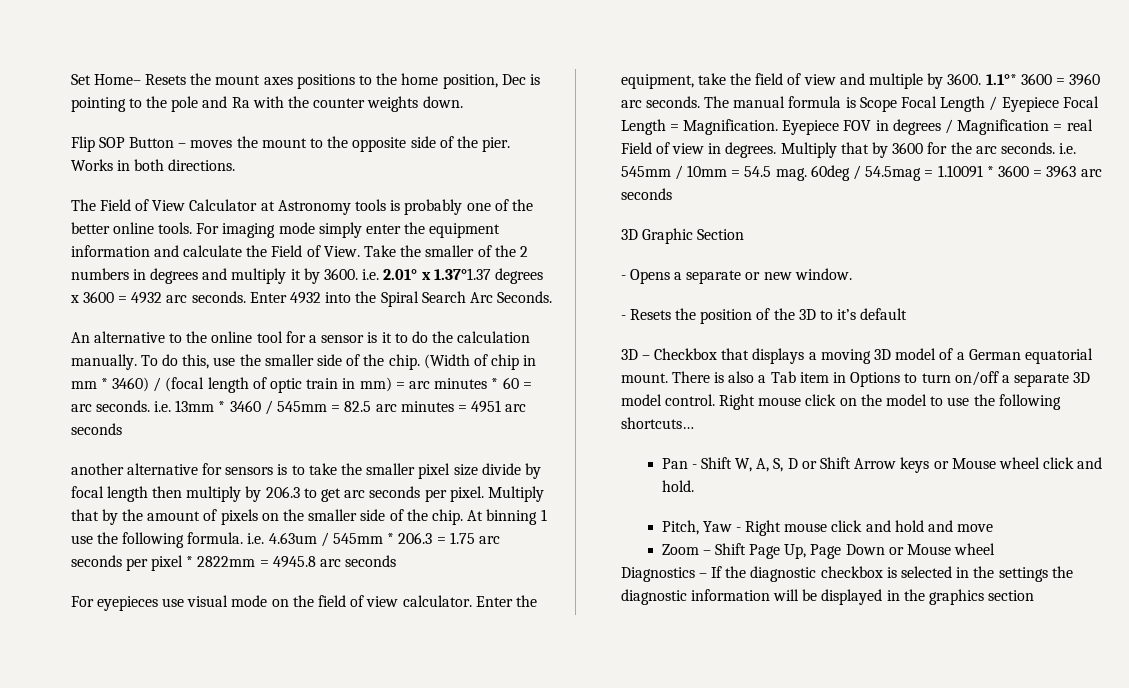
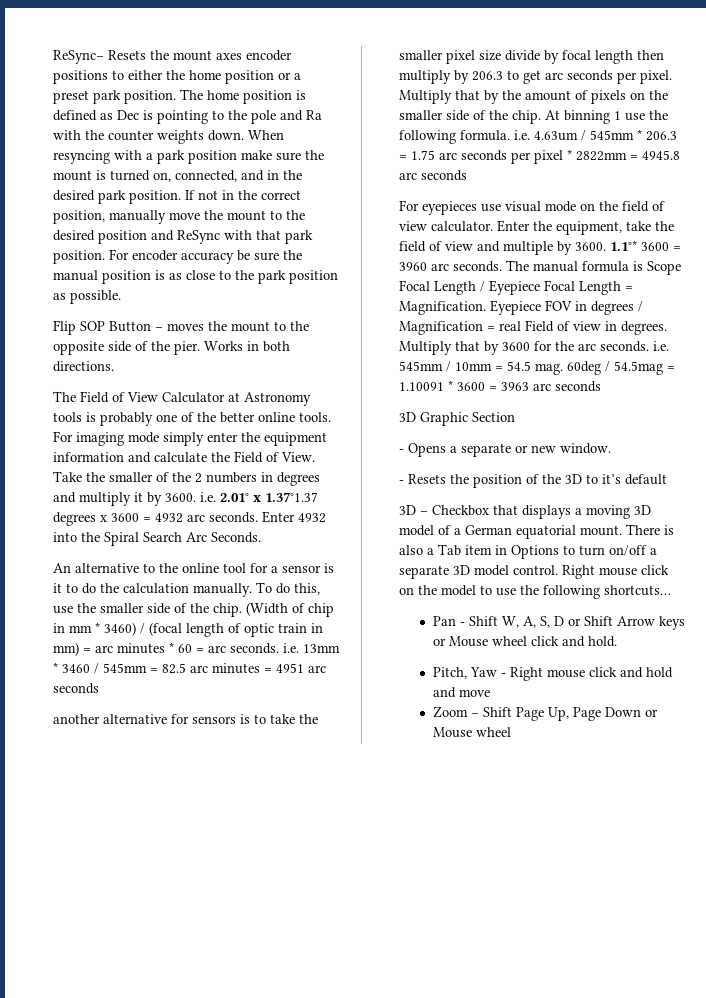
[70,74,141,85] Set Home– -> [53,50,105,64] ReSync–
(293, 81) none -> [246,50,293,61] encoder
(373, 80) none -> [128,70,164,80] either
[442,74,498,89] position, -> [225,70,302,84] [53,89,307,104] [53,110,114,121] position or a preset park position. The home position is defined as
(463, 102) none -> [248,130,285,140] [53,150,325,164] [53,170,303,182] [53,190,302,204] [53,210,306,224] [53,230,314,244] [53,249,303,264] [53,270,339,284] [53,290,122,304] When resyncing with a park position make sure the mount is turned on, connected, and in the desired park position. If not in the correct position, manually move the mount to the desired position and ReSync with that park position. For encoder accuracy be sure the manual position is as close to the park position as possible.
[620,566,1073,582] [620,589,1035,605] // Diagnostics – If the diagnostic checkbox is selected in the settings the diagnostic information will be displayed in the graphics section -> (511, 732) none

